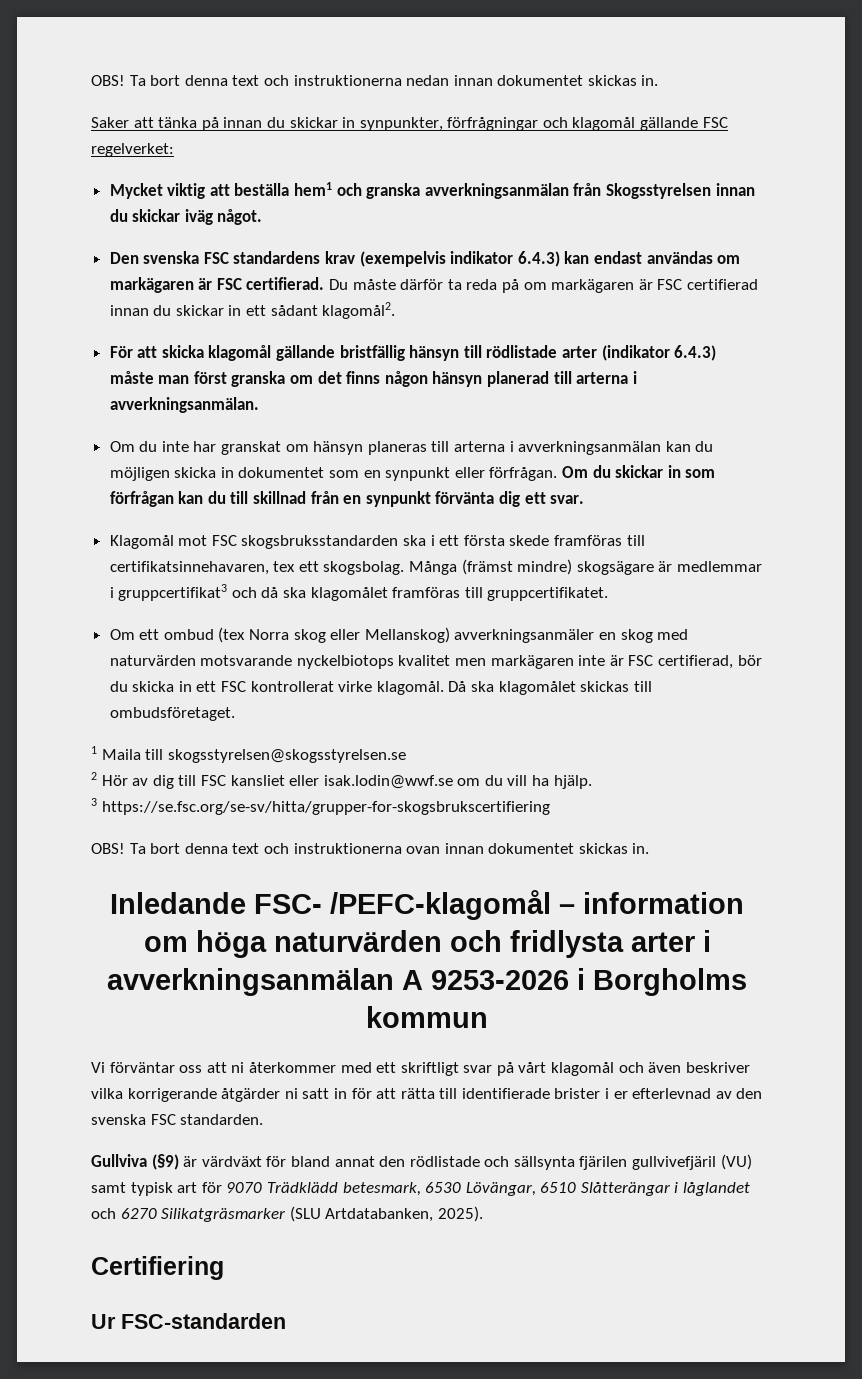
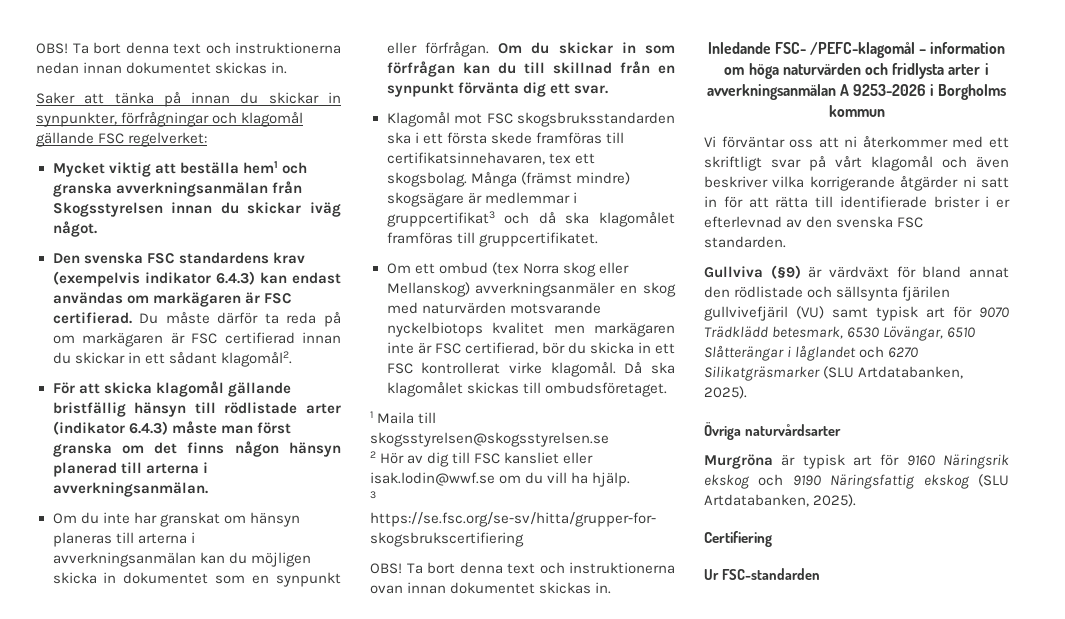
(483, 1214) none -> [704,422,841,440] [704,454,1009,469] [704,474,1009,489] [704,494,857,507] // Övriga naturvårdsarter // Murgröna är typisk art för 9160 Näringsrik ekskog och 9190 Näringsfattig ekskog (SLU Artdatabanken, 2025).

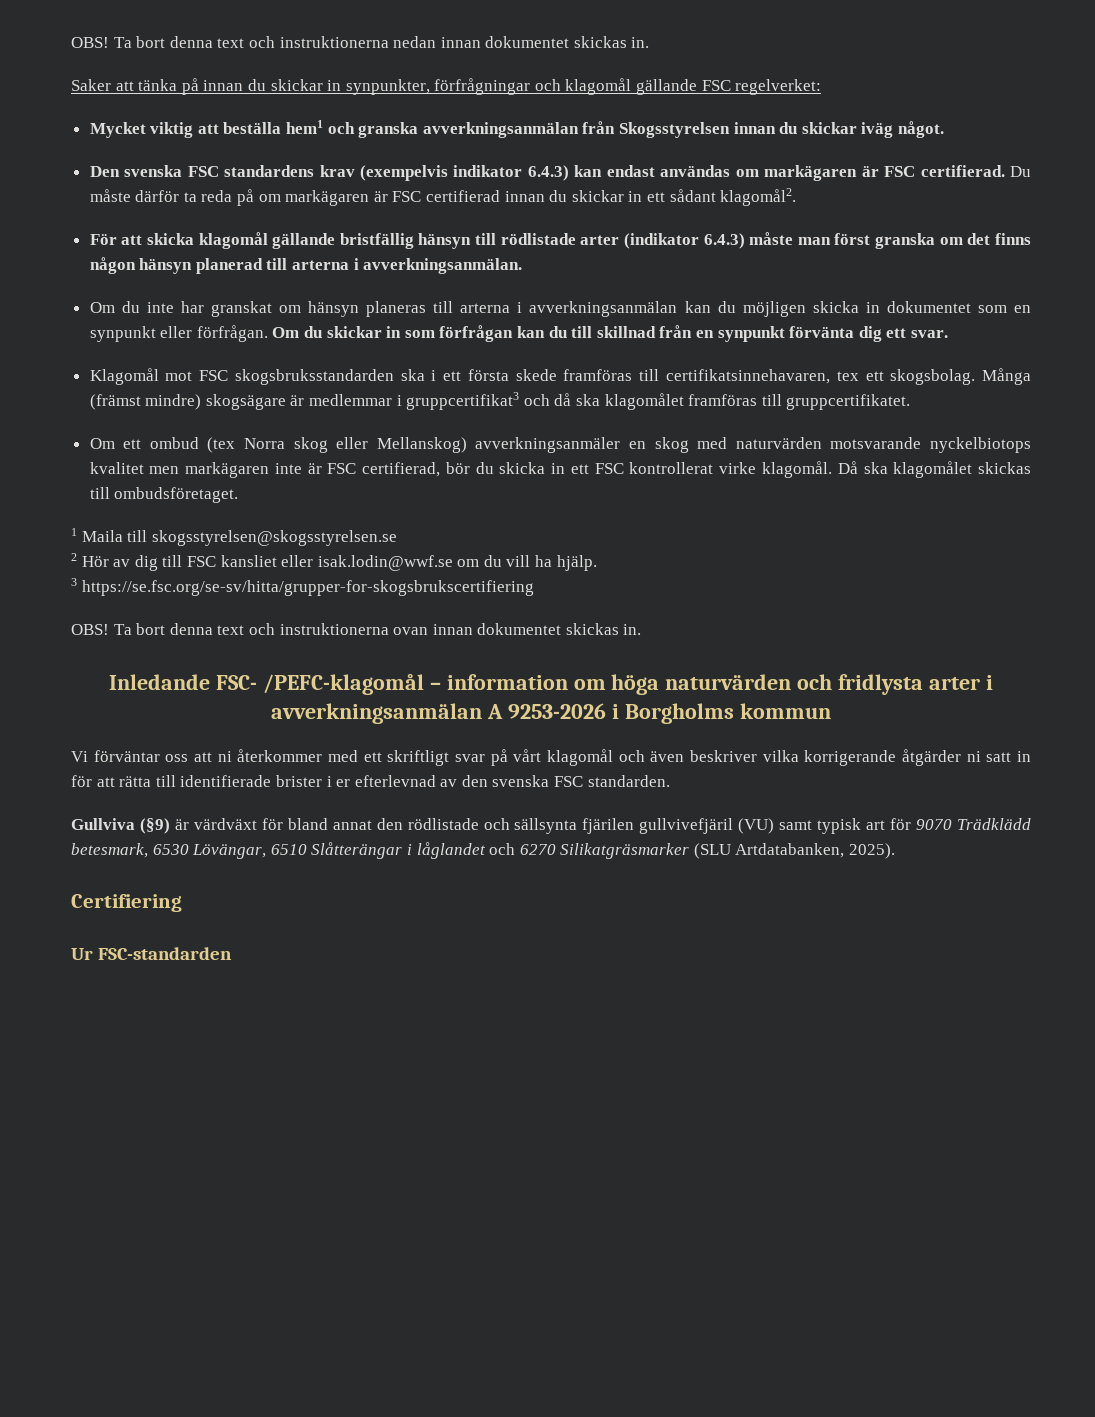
[704,422,841,440] [704,454,1009,469] [704,474,1009,489] [704,494,857,507] // Övriga naturvårdsarter // Murgröna är typisk art för 9160 Näringsrik ekskog och 9190 Näringsfattig ekskog (SLU Artdatabanken, 2025). -> (896, 851) none

